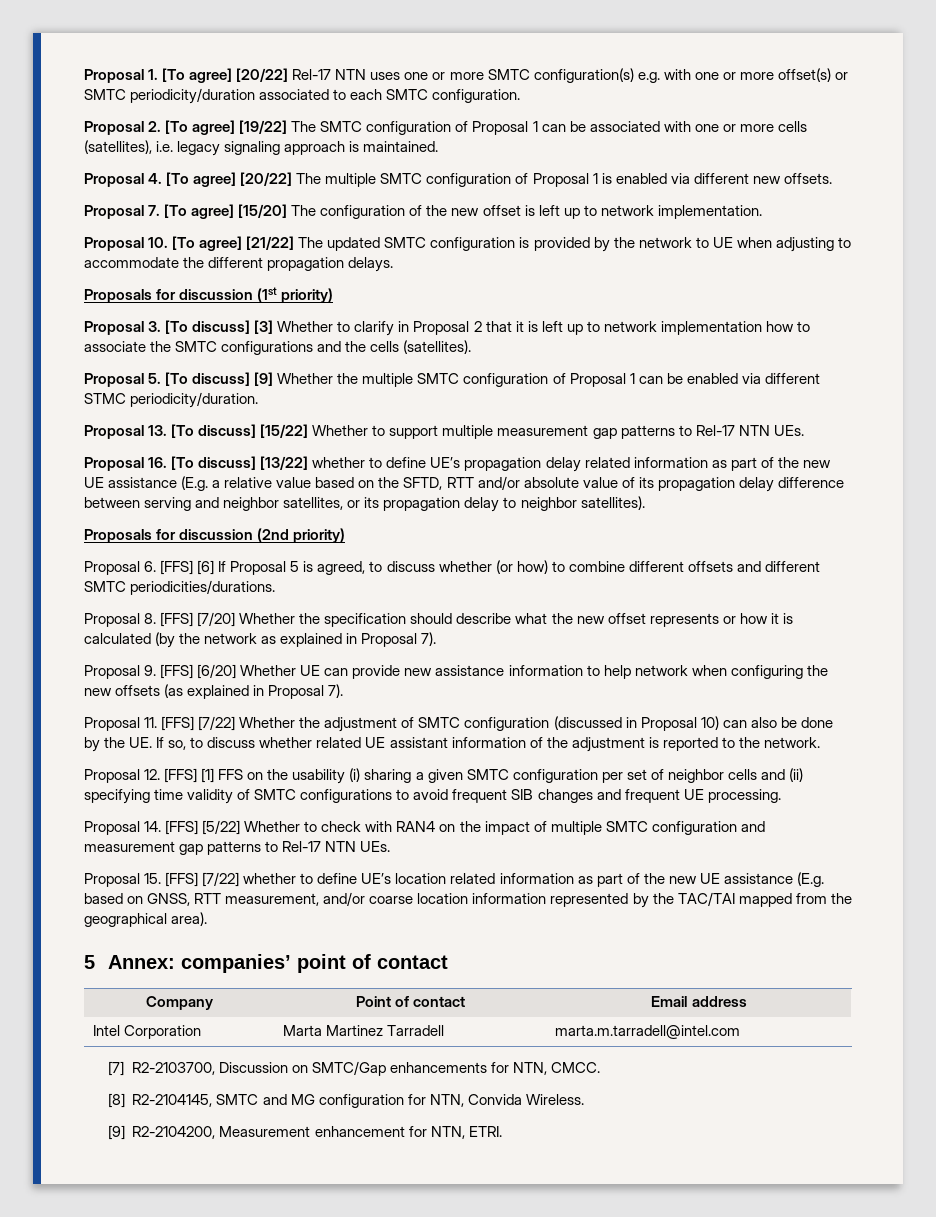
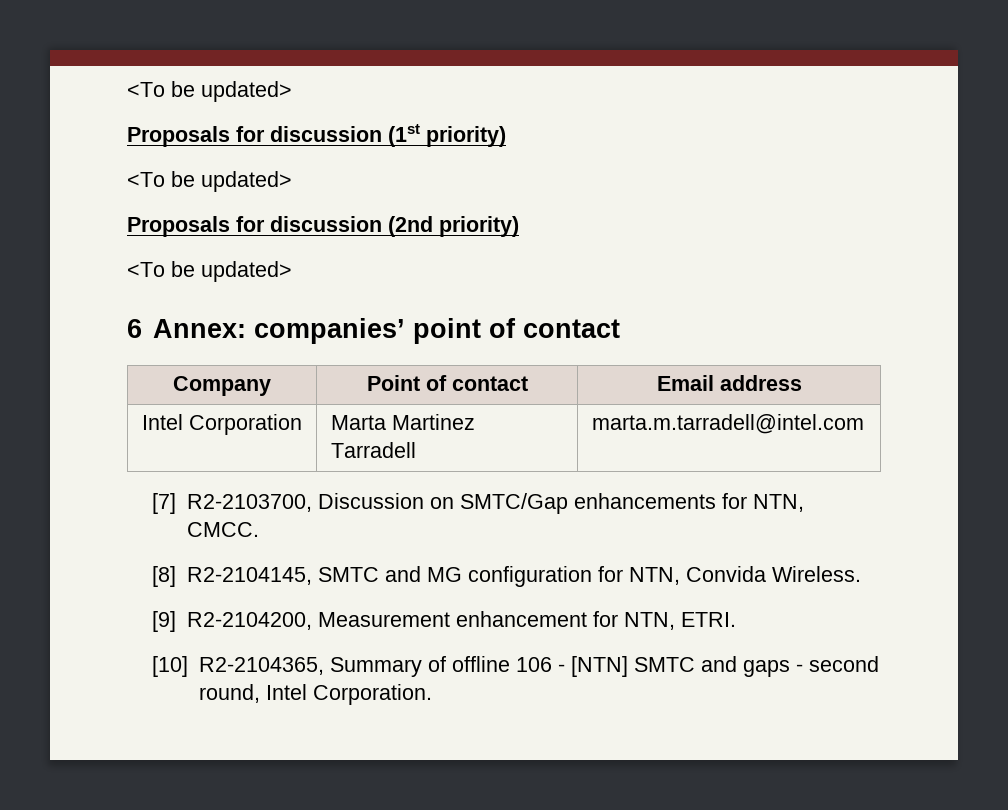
[84,68,848,83] [84,88,521,104] [84,120,807,135] [84,140,439,156] [84,172,832,187] [84,204,762,219] [84,236,851,252] [84,257,394,272] Proposal 1. [To agree] [20/22] Rel-17 NTN uses one or more SMTC configuration(s) e.g. with one or more offset(s) or SMTC periodicity/duration associated to each SMTC configuration. // Proposal 2. [To agree] [19/22] The SMTC configuration of Proposal 1 can be associated with one or more cells (satellites), i.e. legacy signaling approach is maintained. // Proposal 4. [To agree] [20/22] The multiple SMTC configuration of Proposal 1 is enabled via different new offsets. // Proposal 7. [To agree] [15/20] The configuration of the new offset is left up to network implementation. // Proposal 10. [To agree] [21/22] The updated SMTC configuration is provided by the network to UE when adjusting to accommodate the different propagation delays. -> [127,81,292,102] <To be updated>
[84,320,810,336] [84,340,472,355] [84,372,820,387] [84,392,259,408] [84,424,804,439] [84,456,831,472] [84,476,844,492] [84,496,645,512] Proposal 3. [To discuss] [3] Whether to clarify in Proposal 2 that it is left up to network implementation how to associate the SMTC configurations and the cells (satellites). // Proposal 5. [To discuss] [9] Whether the multiple SMTC configuration of Proposal 1 can be enabled via different STMC periodicity/duration. // Proposal 13. [To discuss] [15/22] Whether to support multiple measurement gap patterns to Rel-17 NTN UEs. // Proposal 16. [To discuss] [13/22] whether to define UE’s propagation delay related information as part of the new UE assistance (E.g. a relative value based on the SFTD, RTT and/or absolute value of its propagation delay difference between serving and neighbor satellites, or its propagation delay to neighbor satellites). -> [127,171,292,192] <To be updated>
[84,560,820,575] [84,580,276,595] [84,612,793,627] [84,632,437,648] [84,664,828,679] [84,684,344,699] [84,716,833,732] [84,737,820,752] [84,768,803,784] [84,789,781,804] [84,820,765,835] [84,841,391,855] [84,872,824,887] [84,892,852,908] [84,912,208,927] [84,955,95,969] Proposal 6. [FFS] [6] If Proposal 5 is agreed, to discuss whether (or how) to combine different offsets and different SMTC periodicities/durations. // Proposal 8. [FFS] [7/20] Whether the specification should describe what the new offset represents or how it is calculated (by the network as explained in Proposal 7). // Proposal 9. [FFS] [6/20] Whether UE can provide new assistance information to help network when configuring the new offsets (as explained in Proposal 7). // Proposal 11. [FFS] [7/22] Whether the adjustment of SMTC configuration (discussed in Proposal 10) can also be done by the UE. If so, to discuss whether related UE assistant information of the adjustment is reported to the network. // Proposal 12. [FFS] [1] FFS on the usability (i) sharing a given SMTC configuration per set of neighbor cells and (ii) specifying time validity of SMTC configurations to avoid frequent SIB changes and frequent UE processing. // Proposal 14. [FFS] [5/22] Whether to check with RAN4 on the impact of multiple SMTC configuration and measurement gap patterns to Rel-17 NTN UEs. // Proposal 15. [FFS] [7/22] whether to define UE’s location related information as part of the new UE assistance (E.g. based on GNSS, RTT measurement, and/or coarse location information represented by the TAC/TAI mapped from the geographical area). // 5 -> [127,261,292,282] [127,319,142,338] <To be updated> // 6
(502, 1131) none -> [152,656,879,677] [198,684,432,705] // [10] R2-2104365, Summary of offline 106 - [NTN] SMTC and gaps - second round, Intel Corporation.

